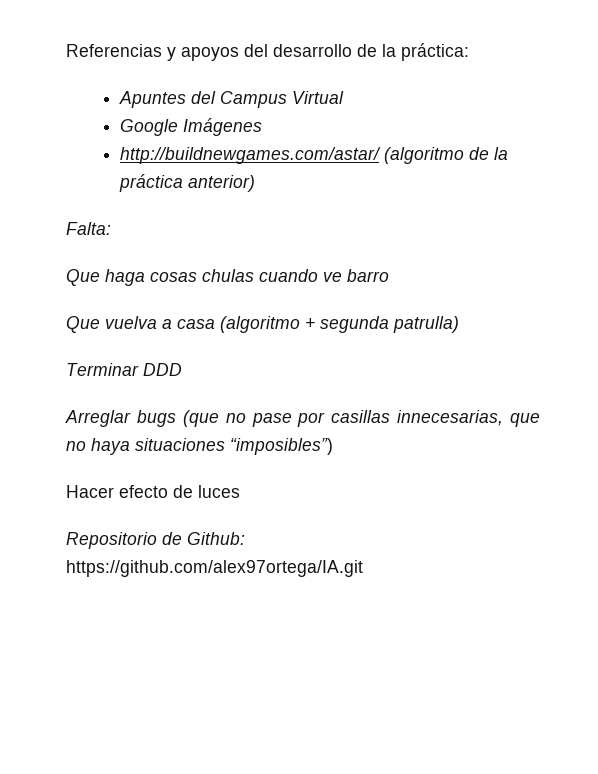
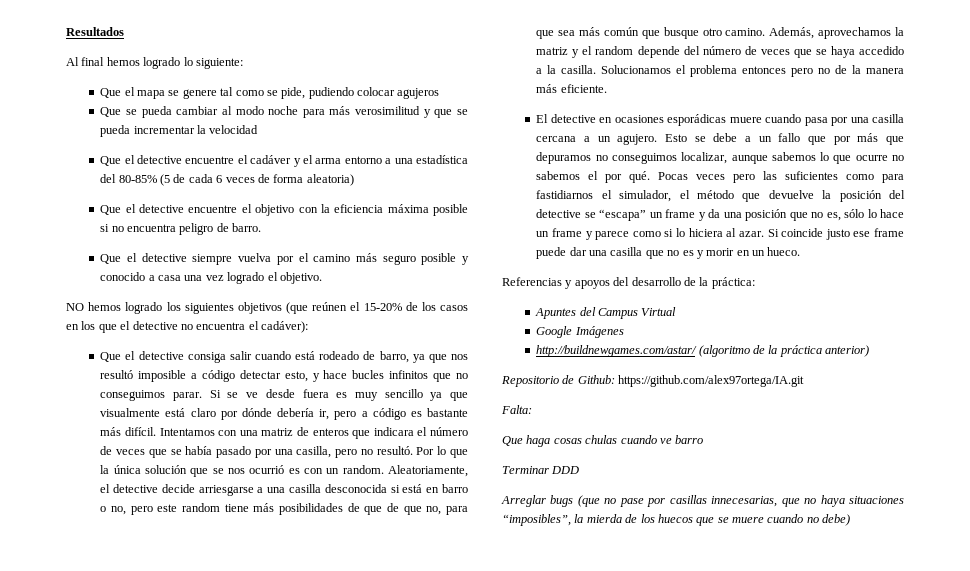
(66, 50) none -> [66,27,124,36] [66,57,243,69] [100,87,440,99] [100,106,469,118] [100,125,259,137] [100,155,469,167] [100,174,354,186] [100,204,468,216] [100,223,262,235] [100,253,469,265] [100,272,322,284] [66,302,469,314] [66,321,308,333] [100,351,469,363] [100,370,468,382] [100,389,468,401] [100,408,469,420] [100,427,469,439] [100,446,469,458] [100,465,468,477] [100,484,469,496] [100,503,469,515] [536,27,904,39] [536,46,904,58] [536,65,904,77] [536,84,607,93] [536,114,904,126] [536,133,905,145] [536,152,904,164] [536,171,904,183] [536,190,906,202] [536,209,905,221] [536,228,904,240] [536,247,801,259] Resultados // Al final hemos logrado lo siguiente: // Que el mapa se genere tal como se pide, pudiendo colocar agujeros // Que se pueda cambiar al modo noche para más verosimilitud y que se pueda incrementar la velocidad // Que el detective encuentre el cadáver y el arma entorno a una estadística del 80-85% (5 de cada 6 veces de forma aleatoria) // Que el detective encuentre el objetivo con la eficiencia máxima posible si no encuentra peligro de barro. // Que el detective siempre vuelva por el camino más seguro posible y conocido a casa una vez logrado el objetivo. // NO hemos logrado los siguientes objetivos (que reúnen el 15-20% de los casos en los que el detective no encuentra el cadáver): // Que el detective consiga salir cuando está rodeado de barro, ya que nos resultó imposible a código detectar esto, y hace bucles infinitos que no conseguimos parar. Si se ve desde fuera es muy sencillo ya que visualmente está claro por dónde debería ir, pero a código es bastante más difícil. Intentamos con una matriz de enteros que indicara el número de veces que se había pasado por una casilla, pero no resultó. Por lo que la única solución que se nos ocurrió es con un random. Aleatoriamente, el detective decide arriesgarse a una casilla desconocida si está en barro o no, pero este random tiene más posibilidades de que de que no, para que sea más común que busque otro camino. Además, aprovechamos la matriz y el random depende del número de veces que se haya accedido a la casilla. Solucionamos el problema entonces pero no de la manera más eficiente. // El detective en ocasiones esporádicas muere cuando pasa por una casilla cercana a un agujero. Esto se debe a un fallo que por más que depuramos no conseguimos localizar, aunque sabemos lo que ocurre no sabemos el por qué. Pocas veces pero las suficientes como para fastidiarnos el simulador, el método que devuelve la posición del detective se “escapa” un frame y da una posición que no es, sólo lo hace un frame y parece como si lo hiciera al azar. Si coincide justo ese frame puede dar una casilla que no es y morir en un hueco. //
(256, 183) none -> [501,375,805,387] // Repositorio de Github: https://github.com/alex97ortega/IA.git
[66,316,459,333] // Que vuelva a casa (algoritmo + segunda patrulla) -> (704, 439) none
[230,438,333,455] [66,485,240,498] [66,532,245,549] [66,560,363,577] “imposibles”) // Hacer efecto de luces // Repositorio de Github: https://github.com/alex97ortega/IA.git -> [502,514,851,526] “imposibles”, la mierda de los huecos que se muere cuando no debe)

